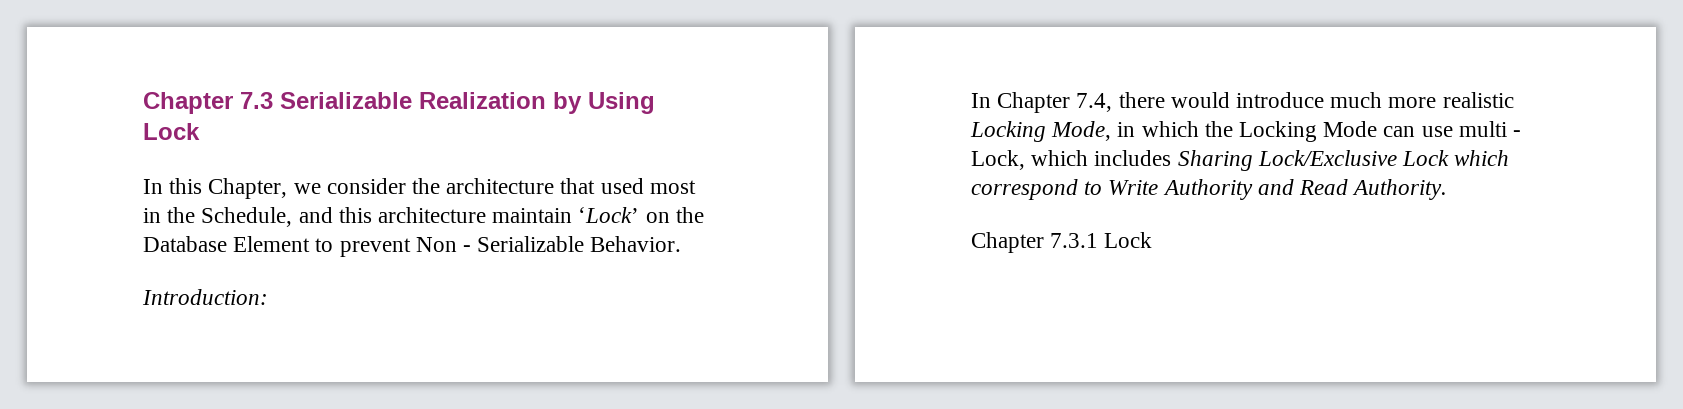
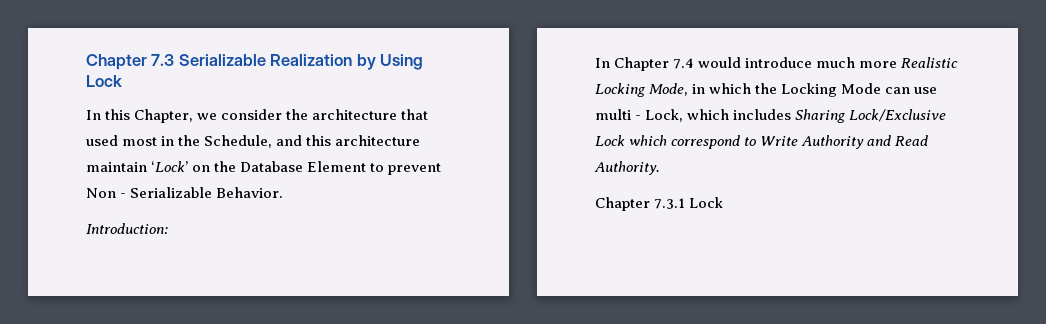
[1076,92,1165,112] 7.4, there -> [673,58,695,69] 7.4
[1442,92,1514,108] realistic -> [901,57,959,68] Realistic

